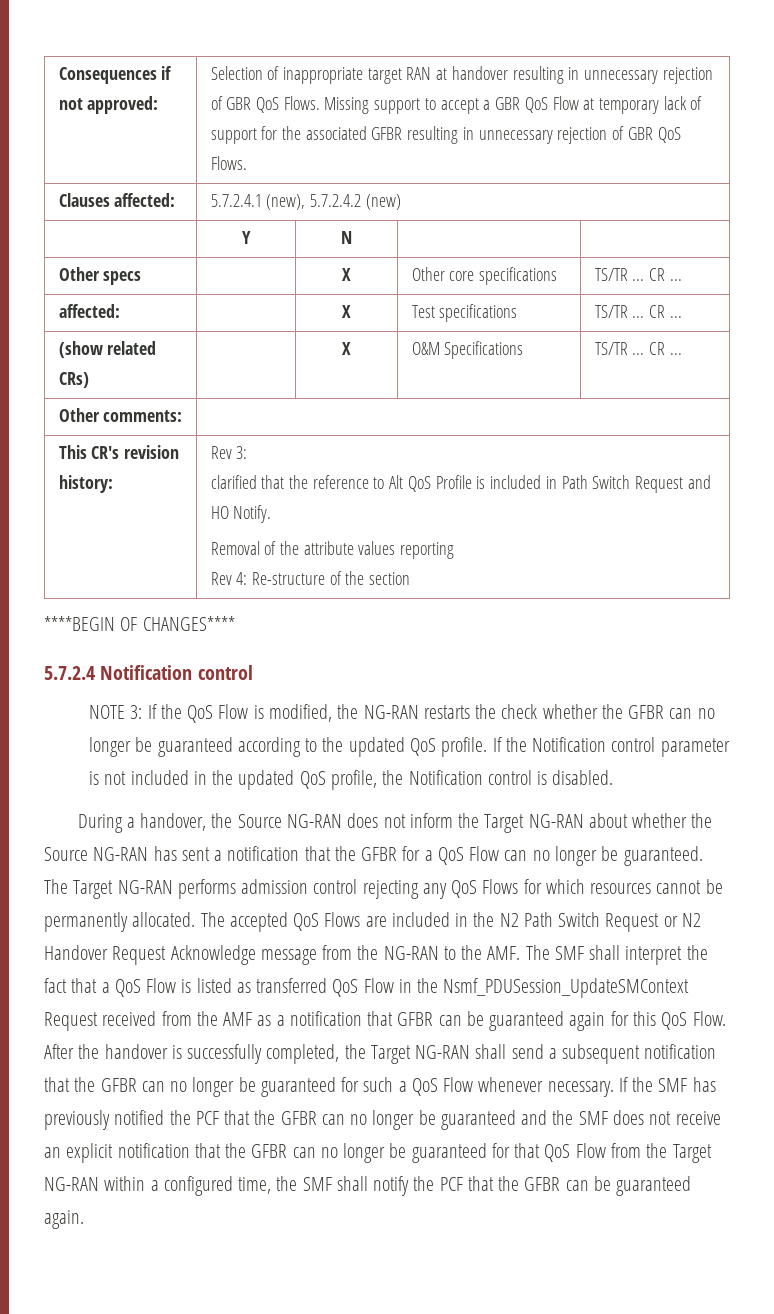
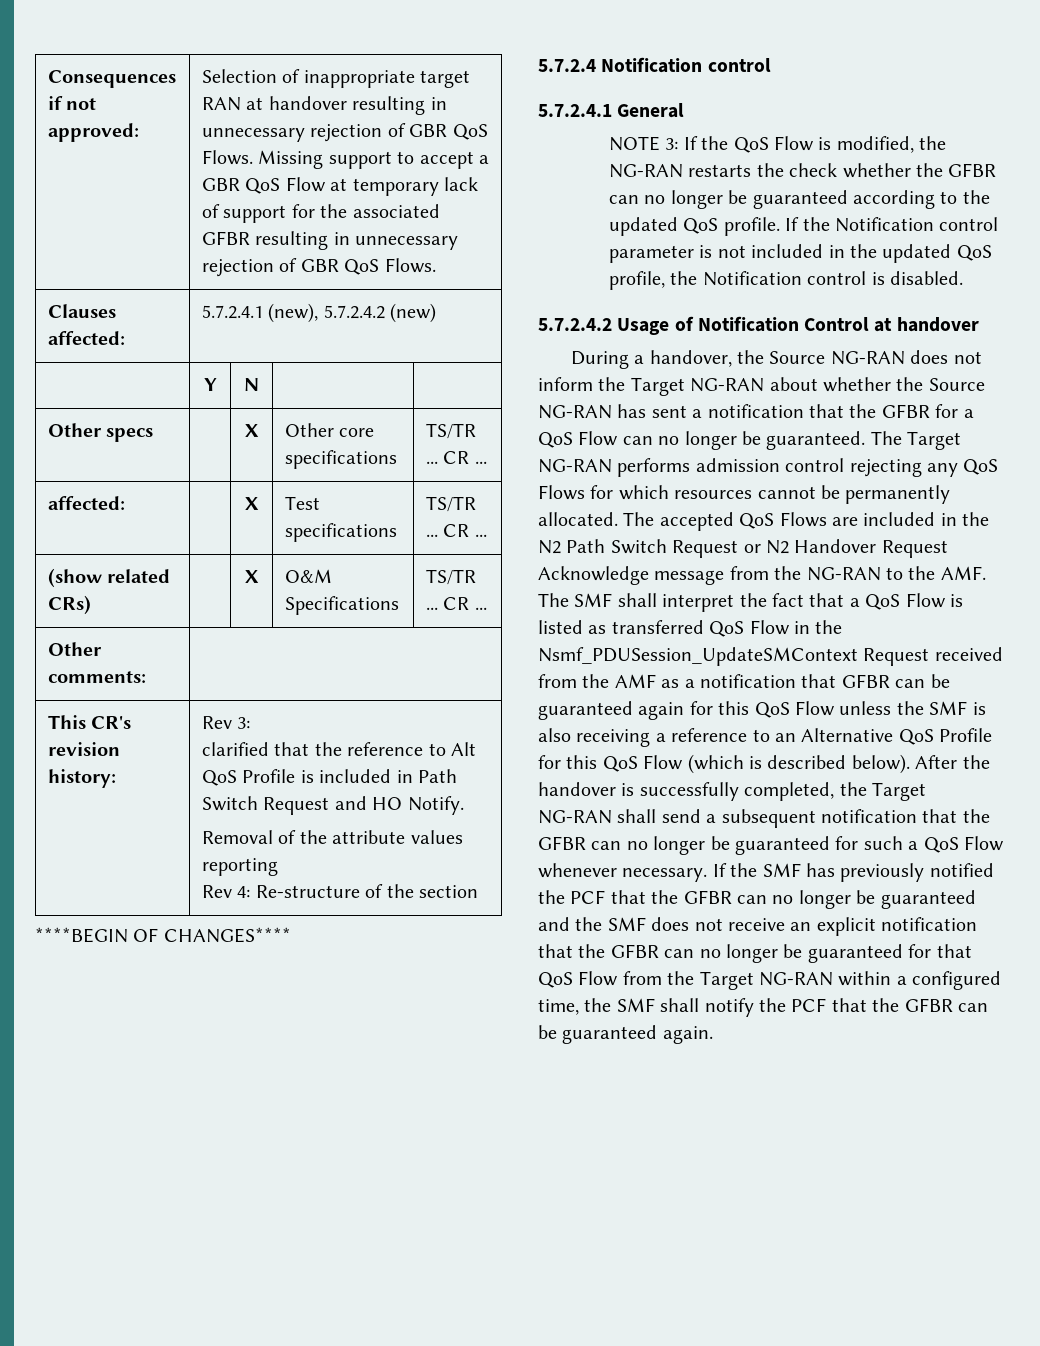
(253, 672) none -> [538,103,685,118] // 5.7.2.4.1 General
(614, 777) none -> [538,316,979,335] // 5.7.2.4.2 Usage of Notification Control at handover
[692,1011,727,1026] Flow. -> [795,701,986,716] [538,728,993,747] [538,754,910,774] Flow unless the SMF is also receiving a reference to an Alternative QoS Profile for this QoS Flow (which is described below).

